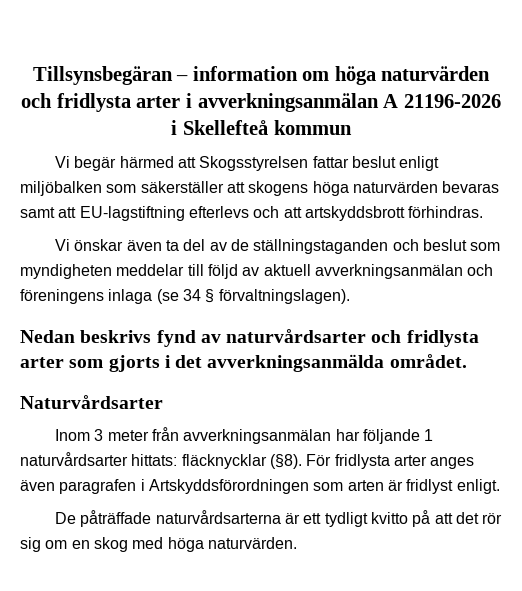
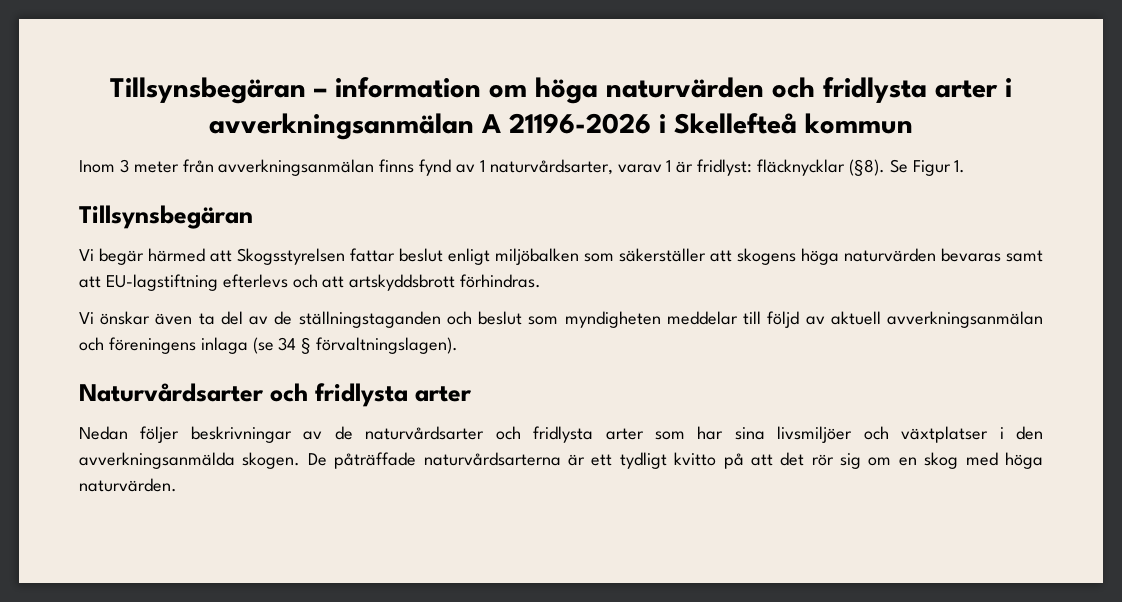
(352, 127) none -> [79,159,966,176] [79,205,253,229] // Inom 3 meter från avverkningsanmälan finns fynd av 1 naturvårdsarter, varav 1 är fridlyst: fläcknycklar (§8). Se Figur 1. // Tillsynsbegäran
[20,330,221,347] Nedan beskrivs fynd av -> [79,383,472,407] [79,426,353,443] Naturvårdsarter och fridlysta arter // Nedan följer beskrivningar av de
[108,354,467,372] [20,395,163,409] [55,427,434,444] [20,452,475,469] [20,479,500,494] gjorts i det avverkningsanmälda området. // Naturvårdsarter // Inom 3 meter från avverkningsanmälan har följande 1 naturvårdsarter hittats: fläcknycklar (§8). För fridlysta arter anges även paragrafen i Artskyddsförordningen som arten är fridlyst enligt. // -> [697,426,1043,443] [79,452,301,469] har sina livsmiljöer och växtplatser i den avverkningsanmälda skogen.

